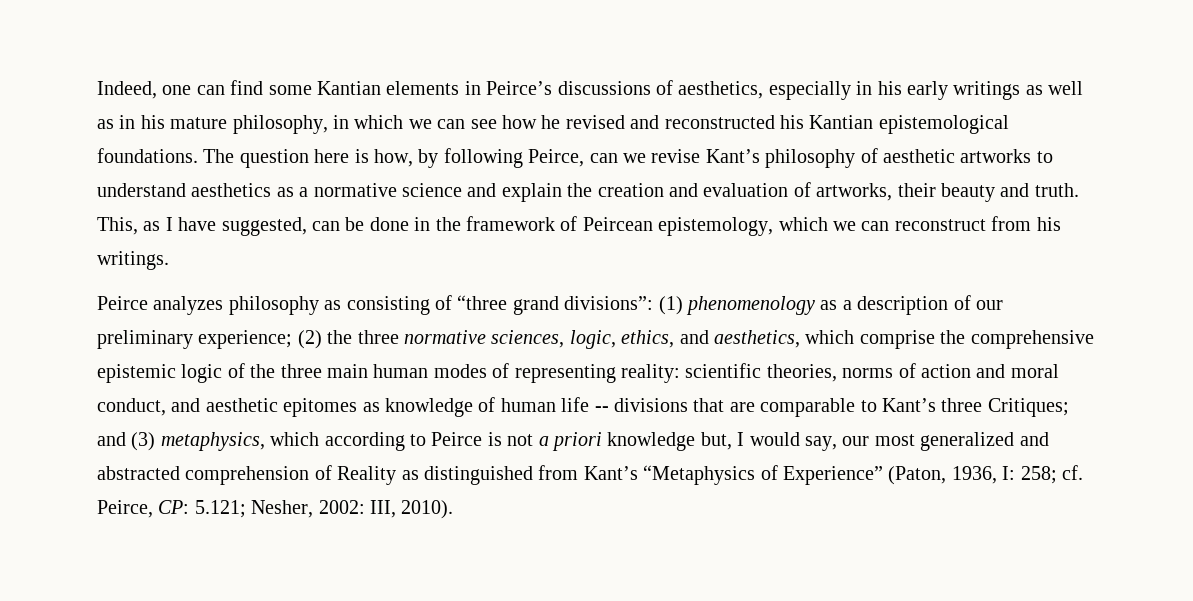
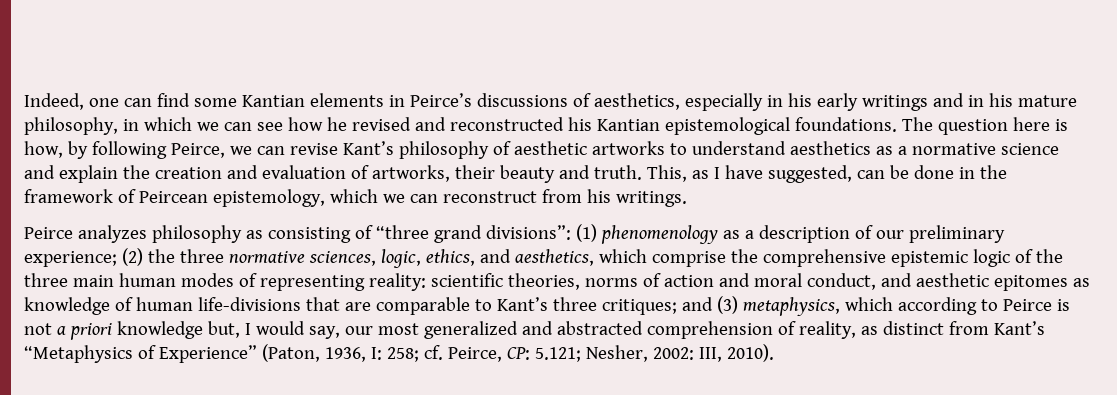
[1025,81,1084,95] [97,119,114,129] as well as -> [932,93,964,107] and
[589,153,646,163] can we -> [229,146,285,155] we can
[561,397,688,412] life -- divisions -> [197,297,301,311] life-divisions
[987,398,1069,417] Critiques; -> [601,299,677,315] critiques;
[337,466,533,485] Reality as distinguished -> [798,321,944,339] reality, as distinct

